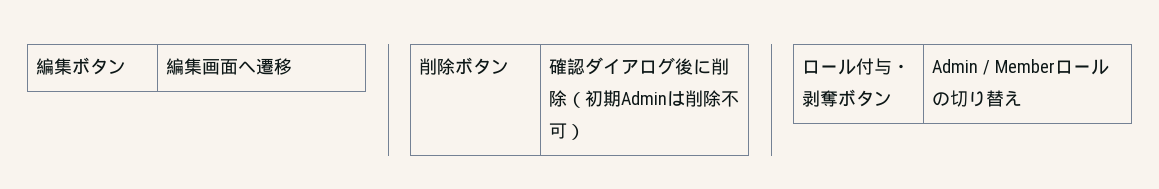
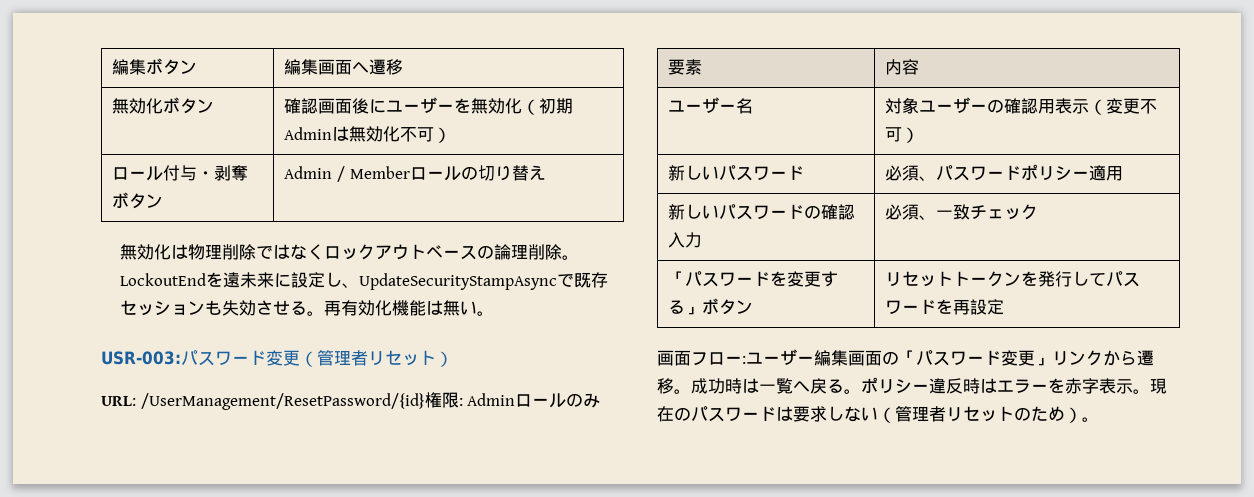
[419,58,456,75] 削除 -> [112,98,164,114] 無効化
[585,57,730,75] [549,90,568,107] ダイアログ後に削除 -> [318,97,523,114] 画面後にユーザーを無効化
[685,90,722,107] 削除 -> [349,126,401,142] 無効化
(1023, 99) none -> [120,244,580,260] [120,272,609,290] [120,300,495,316] [101,350,453,367] [101,392,601,410] [668,59,703,75] [885,59,920,75] [668,97,754,114] [885,97,1158,115] [885,127,920,143] [668,165,805,181] [885,164,1124,181] [668,204,856,220] [668,232,703,248] [885,204,1039,220] [668,271,839,287] [668,298,754,315] [885,271,1141,287] [885,299,1005,315] [657,349,1154,366] [657,377,1167,394] [657,406,1099,423] // 無効化は物理削除ではなくロックアウトベースの論理削除。LockoutEndを遠未来に設定し、UpdateSecurityStampAsyncで既存セッションも失効させる。再有効化機能は無い。 // USR-003:パスワード変更（管理者リセット） // URL: /UserManagement/ResetPassword/{id}権限: Adminロールのみ // 要素 | 内容 // ユーザー名 | 対象ユーザーの確認用表示（変更不可） // 新しいパスワード | 必須、パスワードポリシー適用 // 新しいパスワードの確認入力 | 必須、一致チェック // 「パスワードを変更する」ボタン | リセットトークンを発行してパスワードを再設定 // 画面フロー:ユーザー編集画面の「パスワード変更」リンクから遷移。成功時は一覧へ戻る。ポリシー違反時はエラーを赤字表示。現在のパスワードは要求しない（管理者リセットのため）。

